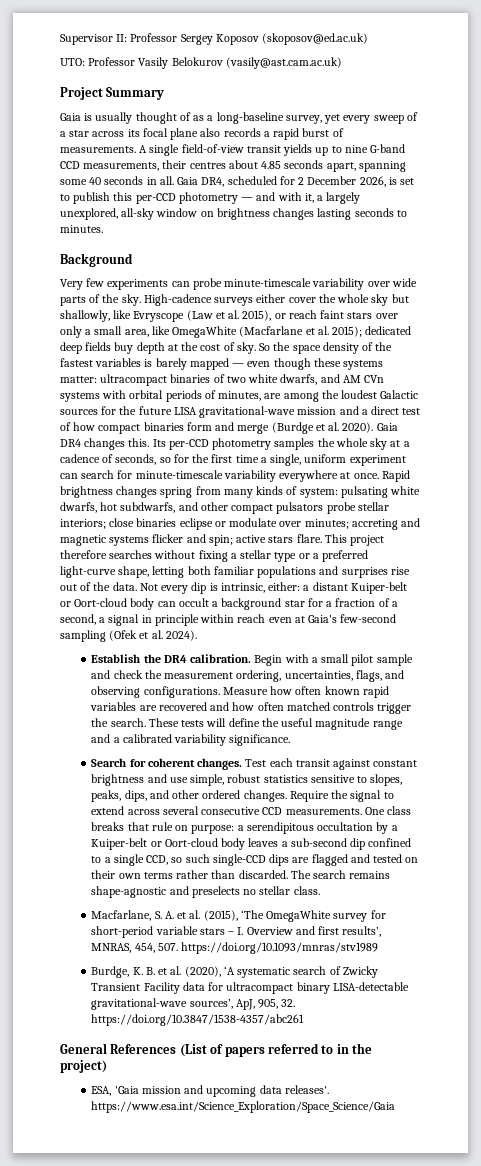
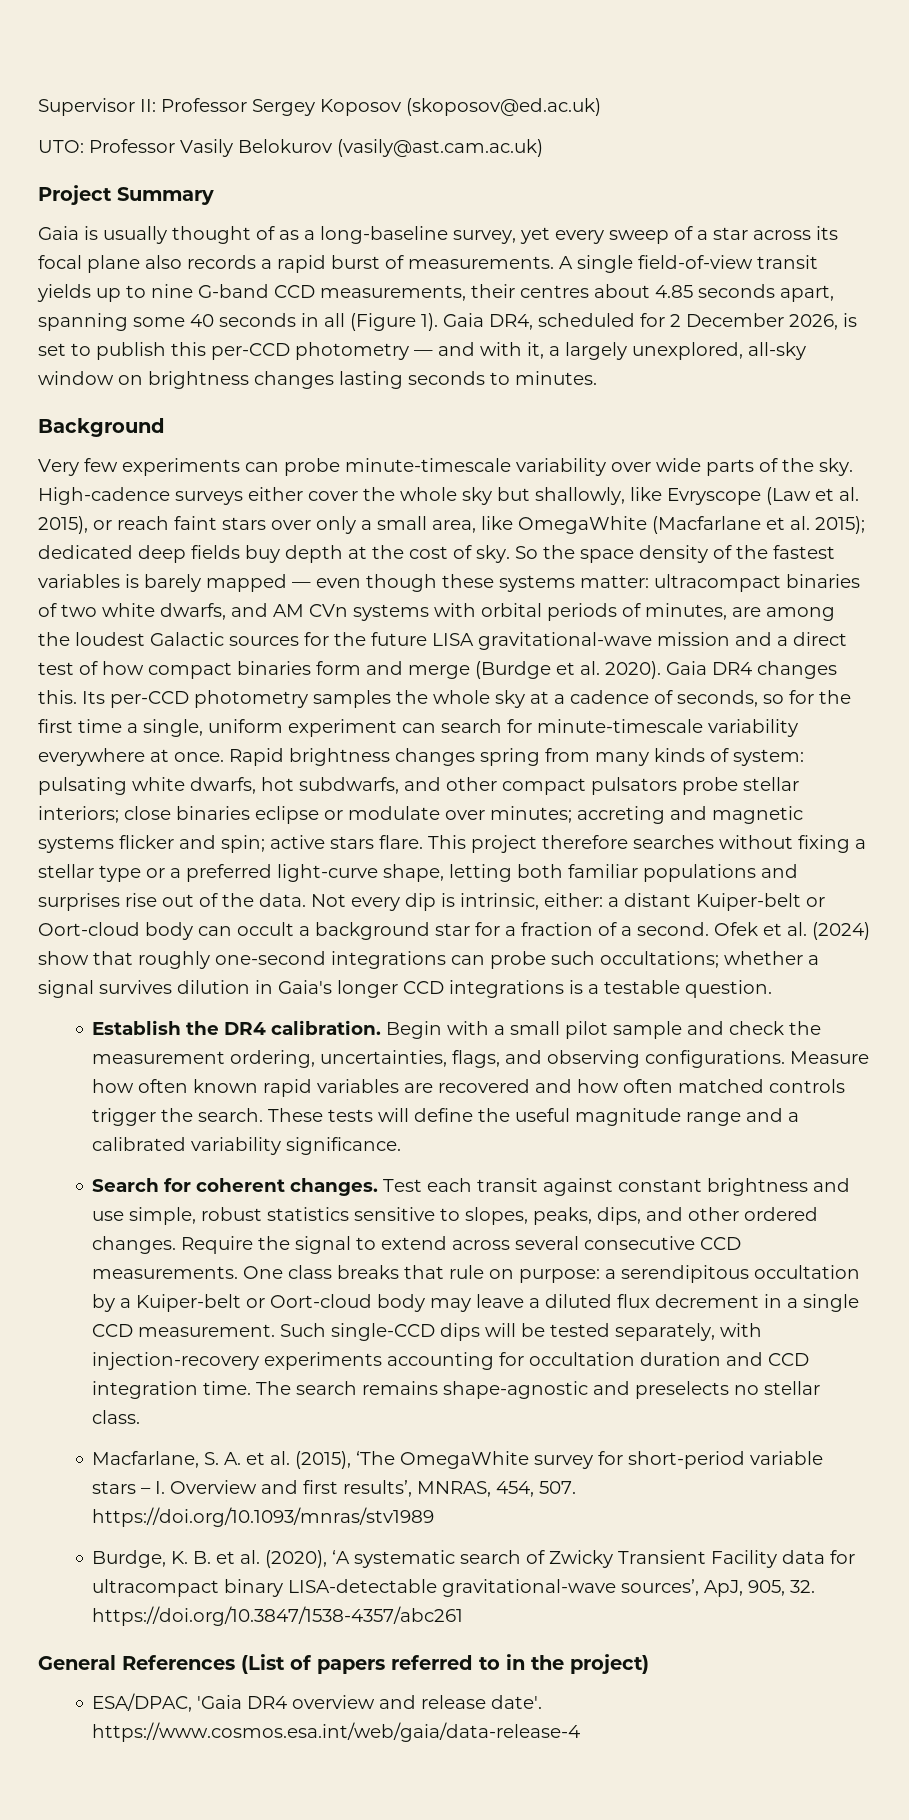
[159,176,174,185] all. -> [324,313,438,331] all (Figure 1).
[60,614,397,626] [60,630,197,642] second, a signal in principle within reach even at Gaia's few-second sampling (Ofek et al. 2024). -> [637,922,870,940] [38,951,819,969] [38,980,772,998] second. Ofek et al. (2024) show that roughly one-second integrations can probe such occultations; whether a signal survives dilution in Gaia's longer CCD integrations is a testable question.
[248,838,412,850] [91,854,419,866] [91,870,288,879] leaves a sub-second dip confined to a single CCD, so such single-CCD dips are flagged and tested on their own terms rather than discarded. -> [430,1294,860,1312] [92,1323,763,1341] [92,1352,810,1370] [92,1381,252,1399] may leave a diluted flux decrement in a single CCD measurement. Such single-CCD dips will be tested separately, with injection-recovery experiments accounting for occultation duration and CCD integration time.
[91,1085,329,1097] [91,1101,396,1113] ESA, 'Gaia mission and upcoming data releases'. https://www.esa.int/Science_Exploration/Space_Science/Gaia -> [92,1693,543,1712] [92,1722,581,1742] ESA/DPAC, 'Gaia DR4 overview and release date'. https://www.cosmos.esa.int/web/gaia/data-release-4

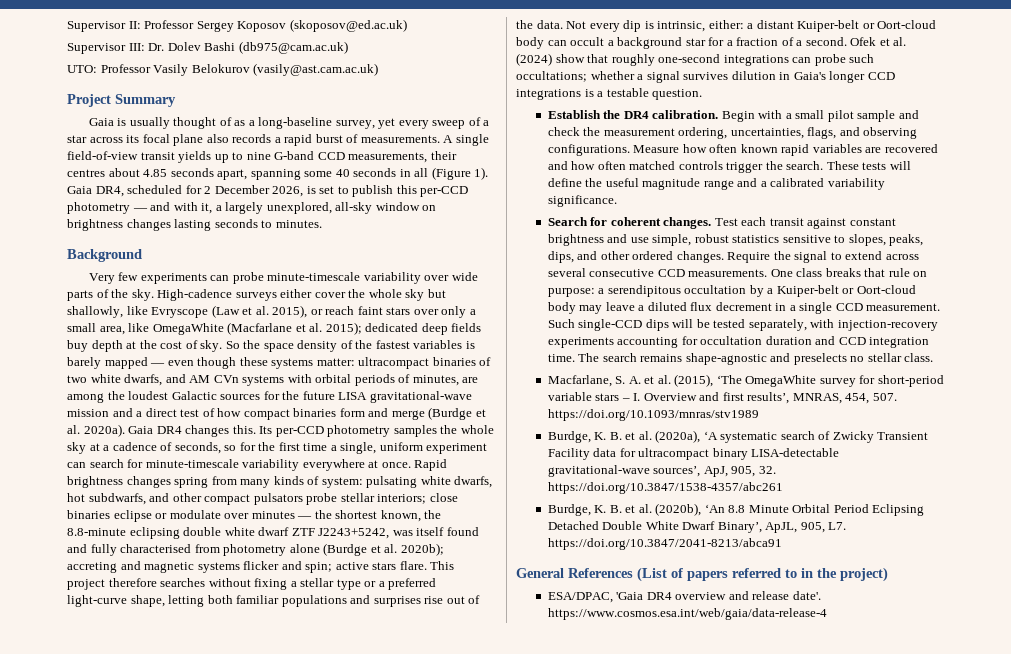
(601, 107) none -> [67,41,348,54] // Supervisor III: Dr. Dolev Bashi (db975@cam.ac.uk)
[605,661,661,679] 2020). -> [83,424,125,437] 2020a).
[490,806,572,823] minutes; -> [251,510,442,522] [67,527,479,539] [67,543,444,556] minutes — the shortest known, the 8.8-minute eclipsing double white dwarf ZTF J2243+5242, was itself found and fully characterised from photometry alone (Burdge et al. 2020b);
[265,1550,328,1568] (2020), -> [655,430,701,443] (2020a),
(464, 1616) none -> [547,503,925,516] [547,521,847,533] [547,538,782,550] // Burdge, K. B. et al. (2020b), ‘An 8.8 Minute Orbital Period Eclipsing Detached Double White Dwarf Binary’, ApJL, 905, L7. https://doi.org/10.3847/2041-8213/abca91

